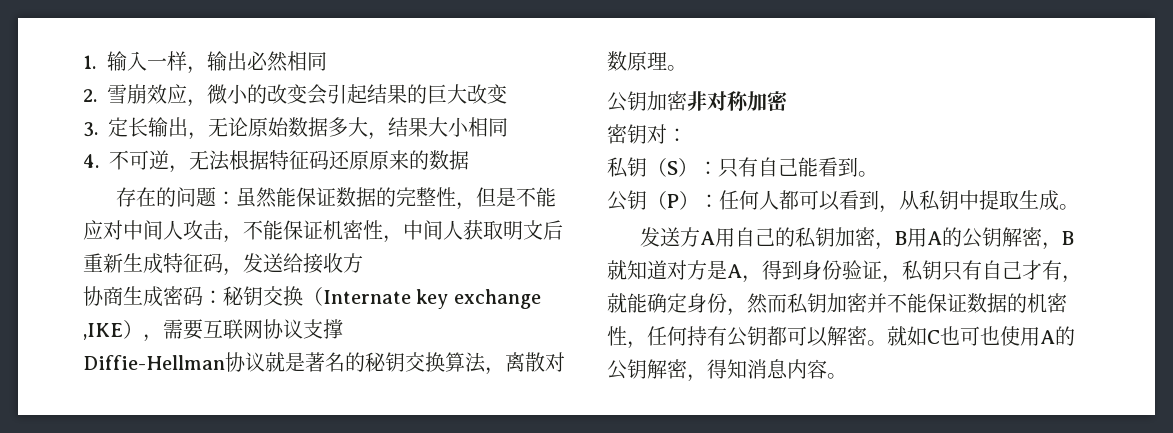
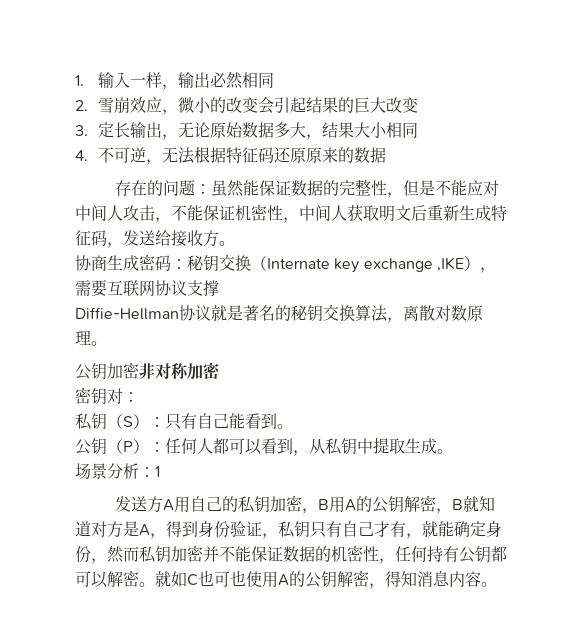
(363, 263) none -> [219,241,235,246] 。
(1079, 207) none -> [75,463,160,479] // 场景分析：1

